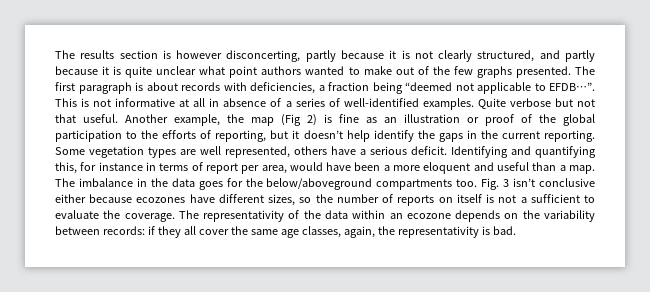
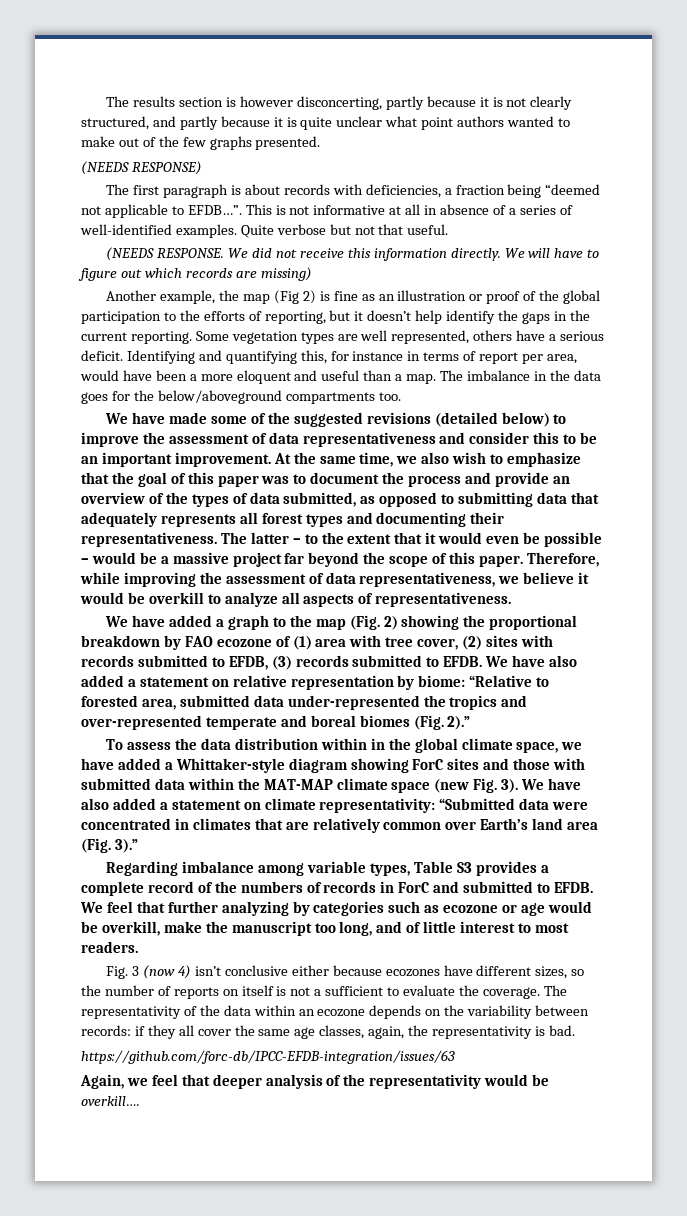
(571, 72) none -> [81,161,202,175] // (NEEDS RESPONSE) //
(118, 118) none -> [106,247,600,261] [78,267,312,281] // (NEEDS RESPONSE. We did not receive this information directly. We will have to figure out which records are missing) //
[481,178,510,190] Fig. 3 -> [105,412,567,427] [81,432,598,447] [81,452,582,467] [81,472,570,487] [81,492,599,507] [81,512,505,527] [81,532,602,547] [81,552,599,567] [80,572,590,587] [80,592,512,607] [105,615,578,630] [81,635,553,650] [81,655,578,670] [81,675,550,690] [81,695,528,710] [81,715,471,730] [106,738,583,753] [81,758,586,773] [81,778,582,793] [81,798,589,813] [81,818,599,833] [81,838,138,853] [106,861,549,876] [81,881,593,896] [80,901,592,916] [81,921,569,936] [81,941,138,953] [106,965,192,979] // We have made some of the suggested revisions (detailed below) to improve the assessment of data representativeness and consider this to be an important improvement. At the same time, we also wish to emphasize that the goal of this paper was to document the process and provide an overview of the types of data submitted, as opposed to submitting data that adequately represents all forest types and documenting their representativeness. The latter – to the extent that it would even be possible – would be a massive project far beyond the scope of this paper. Therefore, while improving the assessment of data representativeness, we believe it would be overkill to analyze all aspects of representativeness. // We have added a graph to the map (Fig. 2) showing the proportional breakdown by FAO ecozone of (1) area with tree cover, (2) sites with records submitted to EFDB, (3) records submitted to EFDB. We have also added a statement on relative representation by biome: “Relative to forested area, submitted data under-represented the tropics and over-represented temperate and boreal biomes (Fig. 2).” // To assess the data distribution within in the global climate space, we have added a Whittaker-style diagram showing ForC sites and those with submitted data within the MAT-MAP climate space (new Fig. 3). We have also added a statement on climate representativity: “Submitted data were concentrated in climates that are relatively common over Earth’s land area (Fig. 3).” // Regarding imbalance among variable types, Table S3 provides a complete record of the numbers of records in ForC and submitted to EFDB. We feel that further analyzing by categories such as ecozone or age would be overkill, make the manuscript too long, and of little interest to most readers. // Fig. 3 (now 4)
(516, 230) none -> [81,1050,455,1064] [80,1074,550,1089] [81,1096,140,1106] // https://github.com/forc-db/IPCC-EFDB-integration/issues/63 // Again, we feel that deeper analysis of the representativity would be overkill….

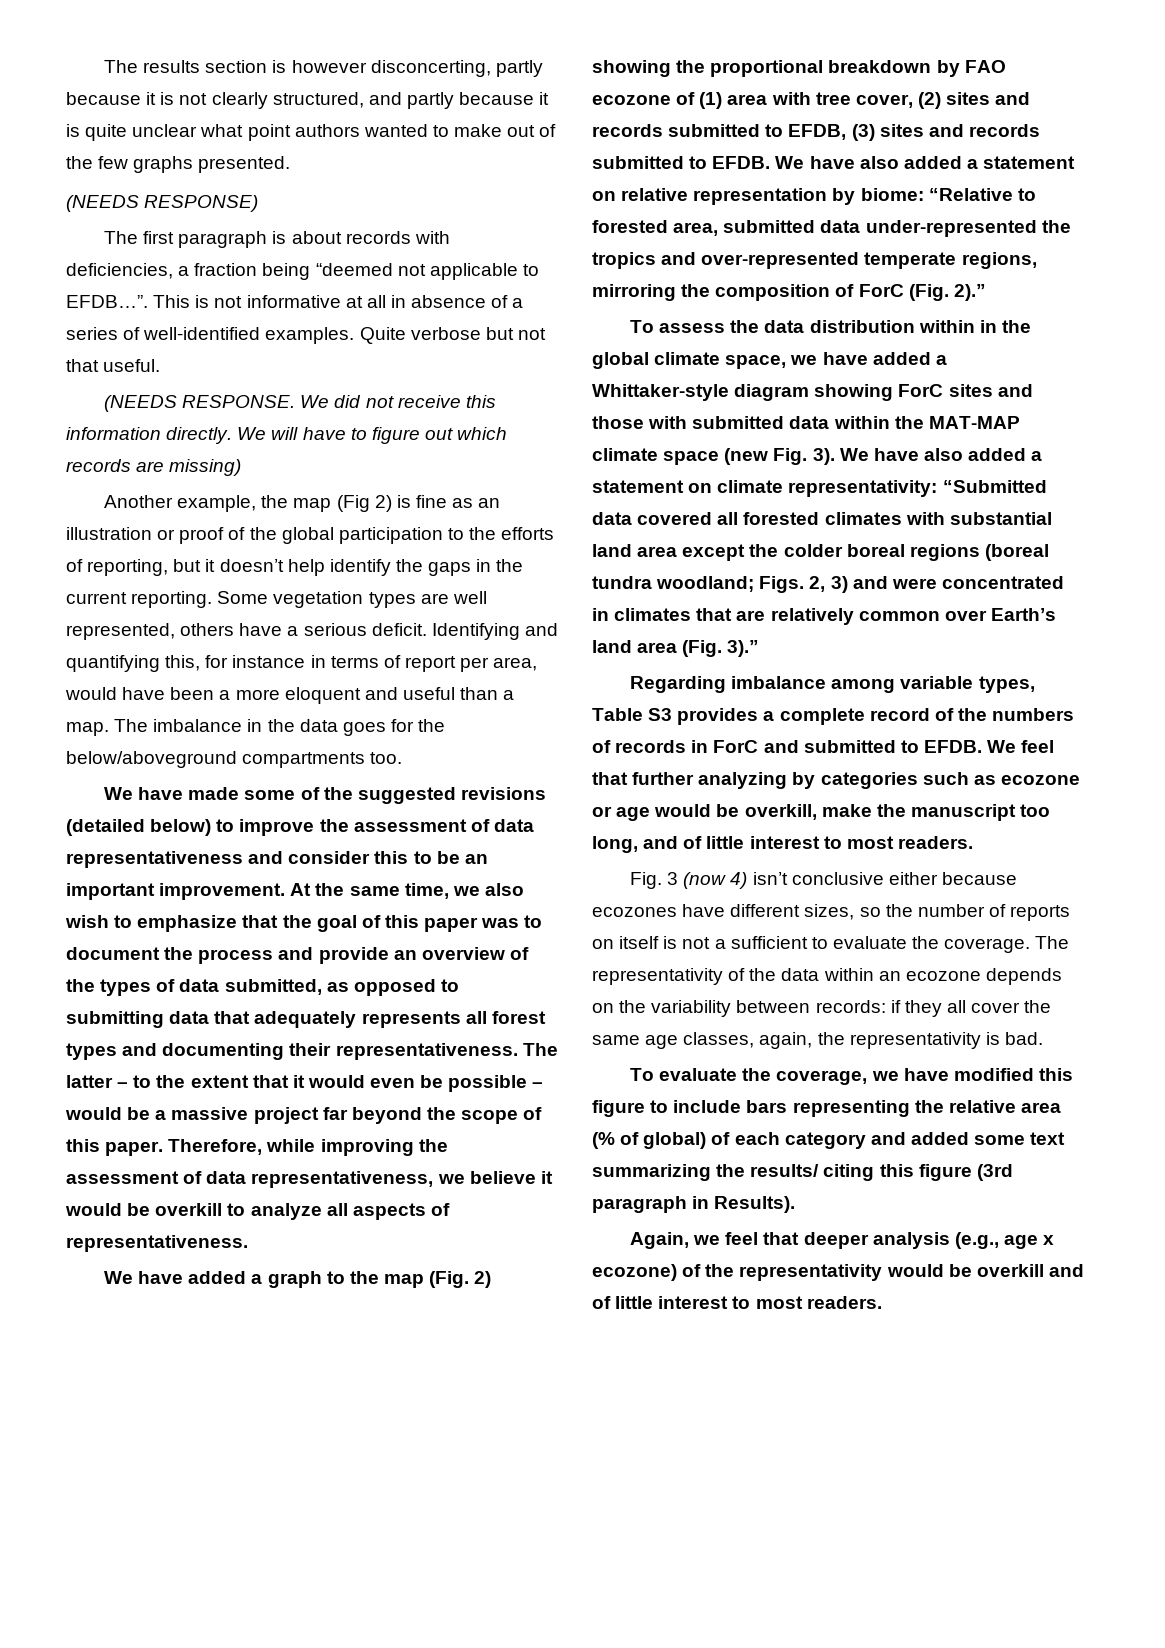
[520,635,553,647] with -> [995,92,1031,105] and
(292, 663) none -> [879,124,964,137] sites and
[280,715,410,727] and boreal biomes -> [961,252,1037,269] [592,284,904,301] regions, mirroring the composition of ForC
(550, 804) none -> [637,512,1052,525] [592,544,1049,561] [592,576,888,593] covered all forested climates with substantial land area except the colder boreal regions (boreal tundra woodland; Figs. 2, 3) and
[81,1050,455,1064] https://github.com/forc-db/IPCC-EFDB-integration/issues/63 -> [630,1068,1073,1085] [592,1100,1061,1117] [592,1132,1066,1149] [592,1164,1013,1181] [592,1196,796,1213] To evaluate the coverage, we have modified this figure to include bars representing the relative area (% of global) of each category and added some text summarizing the results/ citing this figure (3rd paragraph in Results).
(323, 1081) none -> [954,1232,1055,1249] [592,1264,677,1281] (e.g., age x ecozone)
[81,1096,140,1106] overkill…. -> [976,1264,1084,1277] [592,1296,882,1309] overkill and of little interest to most readers.

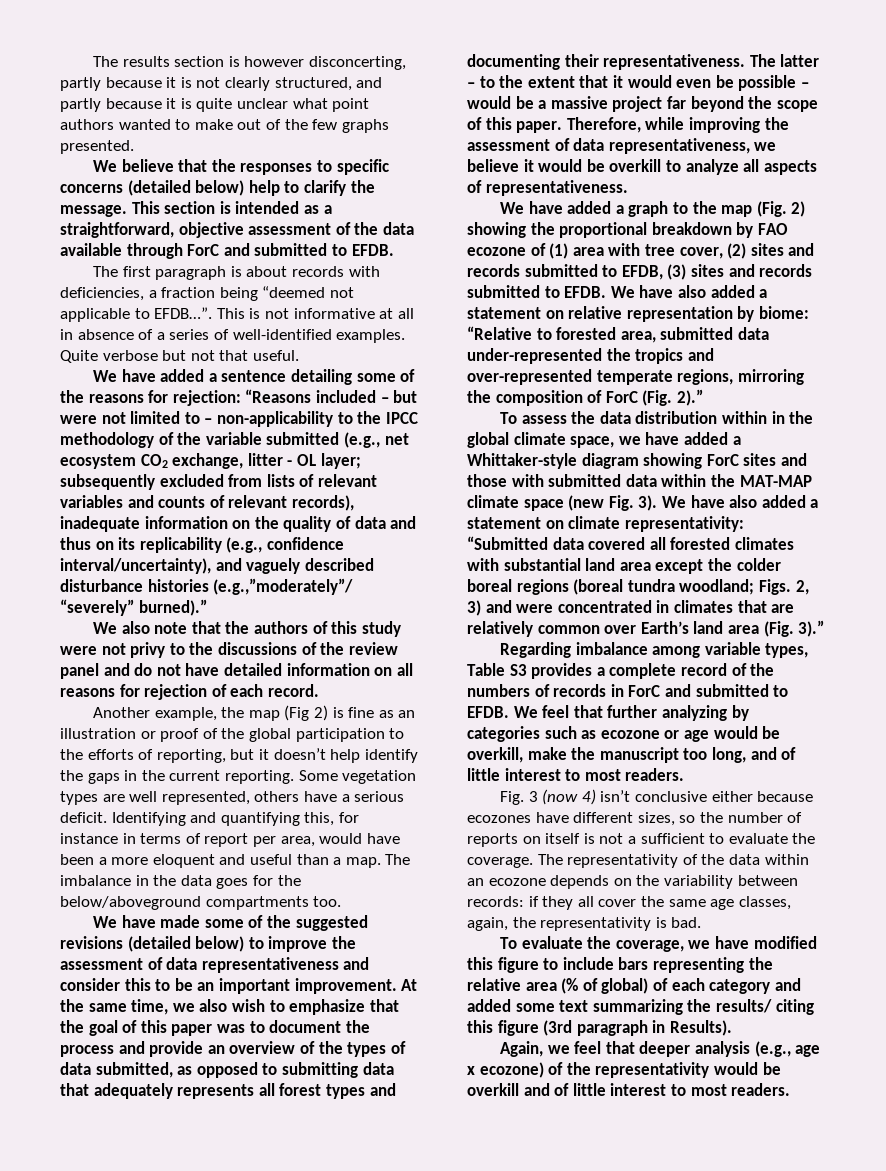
[66,195,259,212] (NEEDS RESPONSE) -> [93,159,389,175] [60,180,375,196] [60,201,332,217] [60,222,414,238] [60,243,394,259] We believe that the responses to specific concerns (detailed below) help to clarify the message. This section is intended as a straightforward, objective assessment of the data available through ForC and submitted to EFDB.
[104,395,496,412] [66,427,508,444] [66,459,242,476] (NEEDS RESPONSE. We did not receive this information directly. We will have to figure out which records are missing) -> [93,369,416,385] [60,389,418,406] [60,411,418,427] [60,432,409,448] [60,453,361,469] [60,474,377,490] [60,495,354,511] [60,516,417,532] [60,537,344,553] [60,558,374,574] [60,578,354,595] [60,599,207,616] [93,621,401,637] [60,642,398,658] [60,663,413,679] [60,684,319,700] We have added a sentence detailing some of the reasons for rejection: “Reasons included – but were not limited to – non-applicability to the IPCC methodology of the variable submitted (e.g., net ecosystem CO2 exchange, litter - OL layer; subsequently excluded from lists of relevant variables and counts of relevant records), inadequate information on the quality of data and thus on its replicability (e.g., confidence interval/uncertainty), and vaguely described disturbance histories (e.g.,”moderately”/ “severely” burned).” // We also note that the authors of this study were not privy to the discussions of the review panel and do not have detailed information on all reasons for rejection of each record.

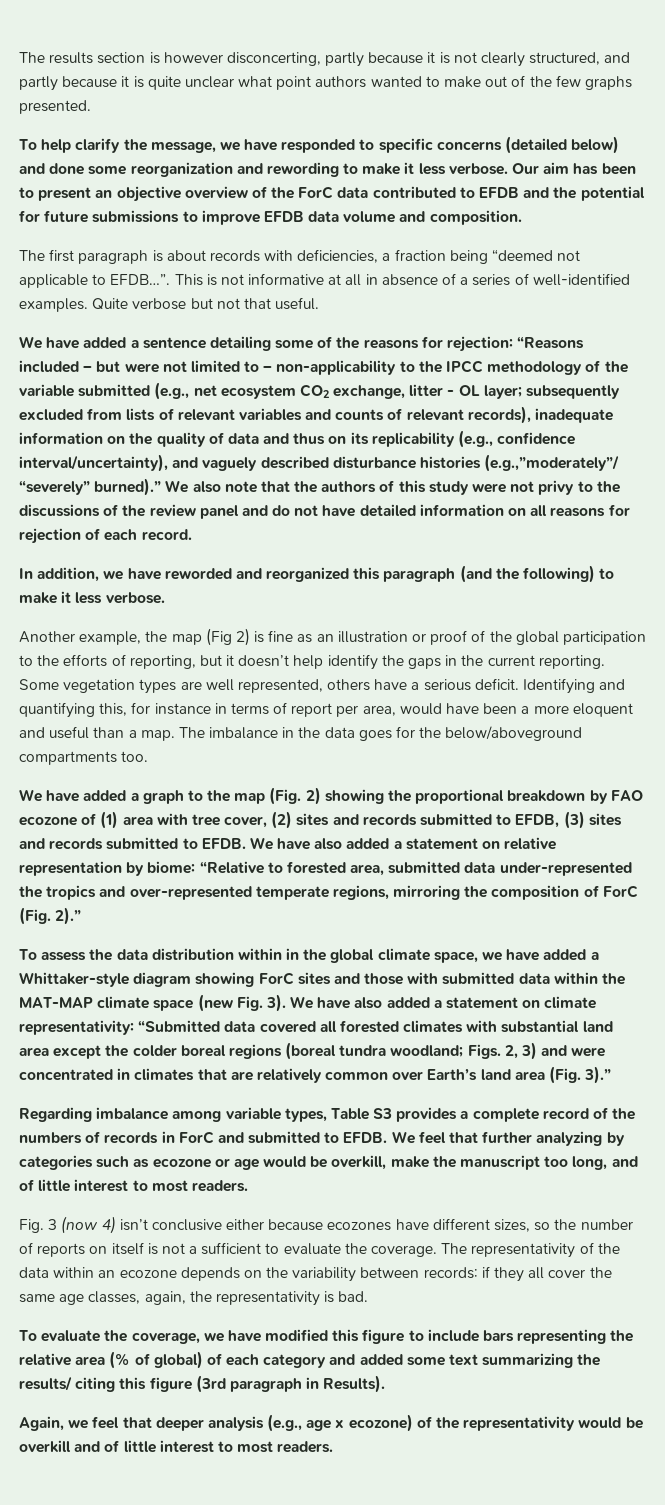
[93,159,313,175] We believe that the responses -> [19,138,356,153] To help clarify the message, we have responded
[248,180,375,196] [60,201,332,217] [60,222,414,238] [60,243,394,259] help to clarify the message. This section is intended as a straightforward, objective assessment of the data available through ForC and submitted to EFDB. -> [19,162,636,177] [19,186,645,202] [19,210,522,225] and done some reorganization and rewording to make it less verbose. Our aim has been to present an objective overview of the ForC data contributed to EFDB and the potential for future submissions to improve EFDB data volume and composition.
(207, 607) // -> (162, 487) none
(319, 690) none -> [19,565,615,583] [19,591,165,604] // In addition, we have reworded and reorganized this paragraph (and the following) to make it less verbose.
[93,915,368,931] [60,936,356,952] [60,957,370,973] [60,978,418,994] [60,999,399,1015] [60,1020,370,1036] [60,1041,406,1057] [60,1062,394,1078] [60,1083,396,1099] [467,54,820,70] [467,75,809,91] [467,96,818,112] [467,117,789,133] [467,138,777,154] [467,159,817,175] [467,180,628,196] // We have made some of the suggested revisions (detailed below) to improve the assessment of data representativeness and consider this to be an important improvement. At the same time, we also wish to emphasize that the goal of this paper was to document the process and provide an overview of the types of data submitted, as opposed to submitting data that adequately represents all forest types and documenting their representativeness. The latter – to the extent that it would even be possible – would be a massive project far beyond the scope of this paper. Therefore, while improving the assessment of data representativeness, we believe it would be overkill to analyze all aspects of representativeness. -> (149, 756) none

